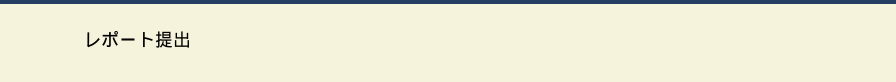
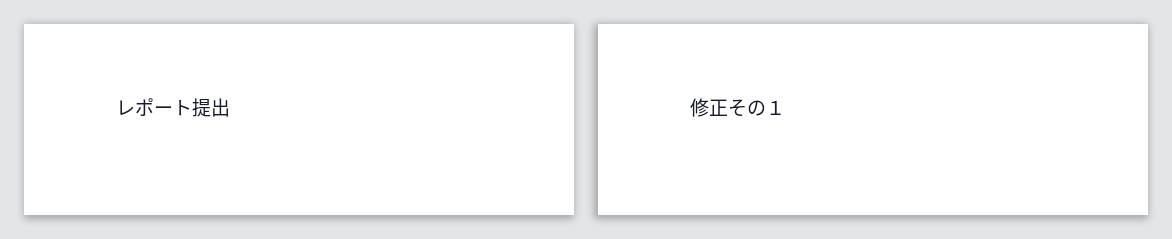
(191, 39) none -> [690,98,785,117] // 修正その１

